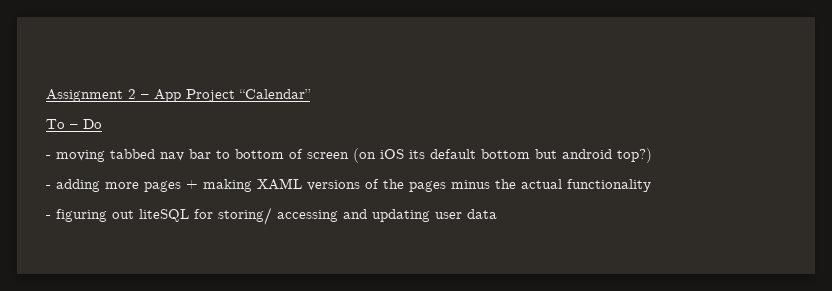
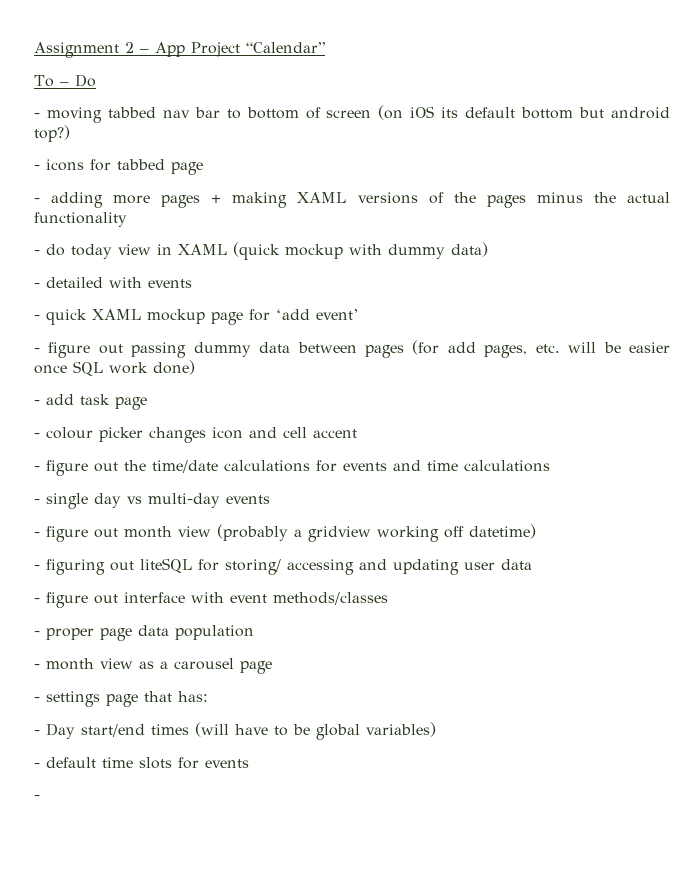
(652, 155) none -> [34,159,203,175] // - icons for tabbed page
(651, 185) none -> [34,242,488,260] [34,277,192,288] [34,309,359,325] [34,340,671,358] [34,360,195,376] [34,394,147,410] [34,427,357,443] [34,460,550,476] [34,493,270,509] [34,524,536,542] // - do today view in XAML (quick mockup with dummy data) // - detailed with events // - quick XAML mockup page for ‘add event’ // - figure out passing dummy data between pages (for add pages, etc. will be easier once SQL work done) // - add task page // - colour picker changes icon and cell accent // - figure out the time/date calculations for events and time calculations // - single day vs multi-day events // - figure out month view (probably a gridview working off datetime)
(497, 214) none -> [34,592,388,608] [34,625,254,641] [34,658,272,674] [34,691,208,707] [34,722,436,740] [34,757,249,769] [34,795,40,800] // - figure out interface with event methods/classes // - proper page data population // - month view as a carousel page // - settings page that has: // - Day start/end times (will have to be global variables) // - default time slots for events // -

